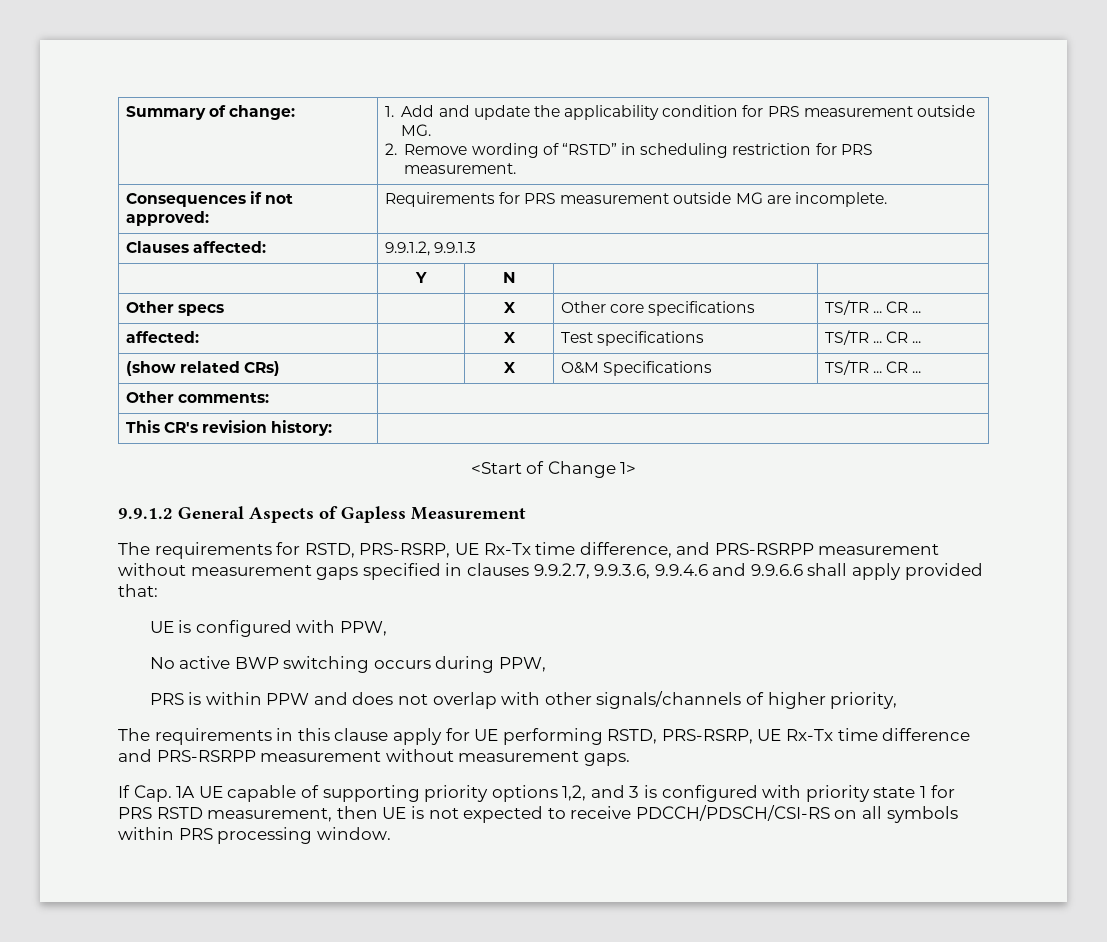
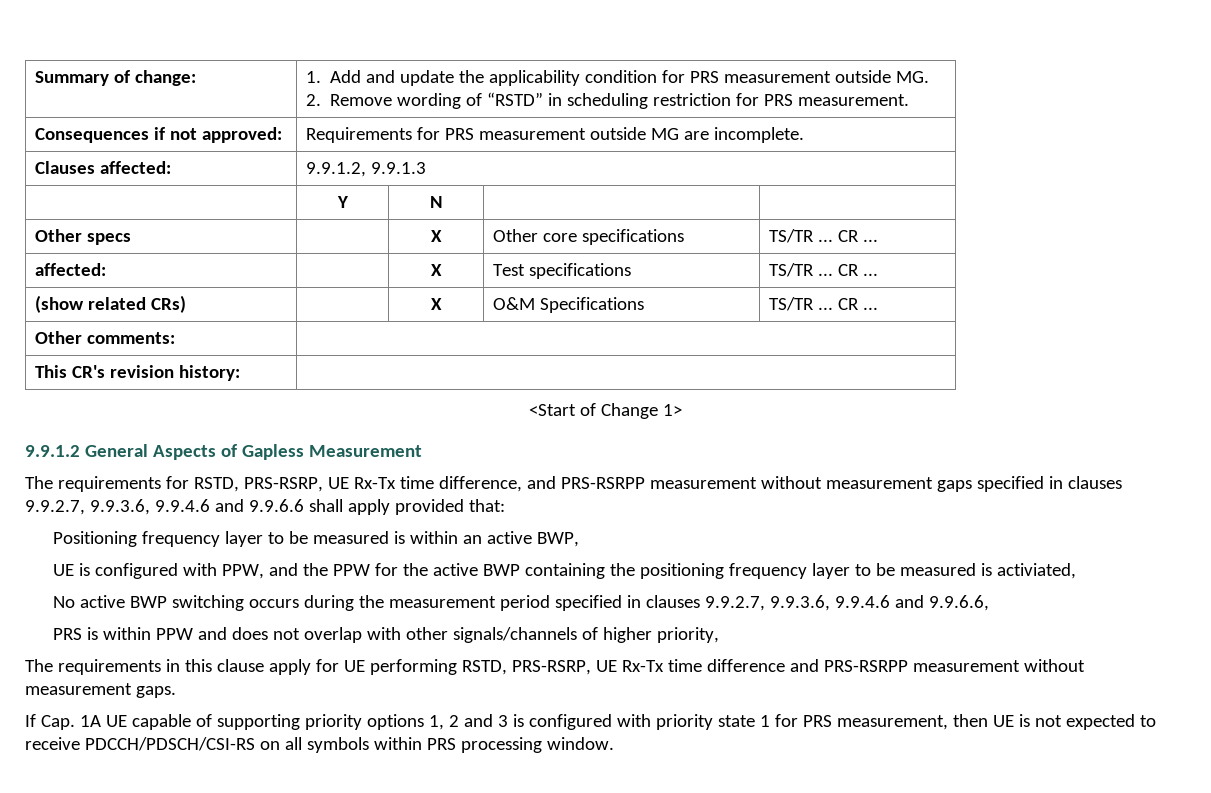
(158, 590) none -> [53,531,580,547] // Positioning frequency layer to be measured is within an active BWP,
(387, 628) none -> [269,563,1077,579] and the PPW for the active BWP containing the positioning frequency layer to be measured is activiated,
[499,657,547,672] PPW, -> [359,595,990,611] the measurement period specified in clauses 9.9.2.7, 9.9.3.6, 9.9.4.6 and 9.9.6.6,
[562,785,587,801] 1,2, -> [428,715,459,730] 1, 2
[156,807,203,819] RSTD -> (832, 721) none

